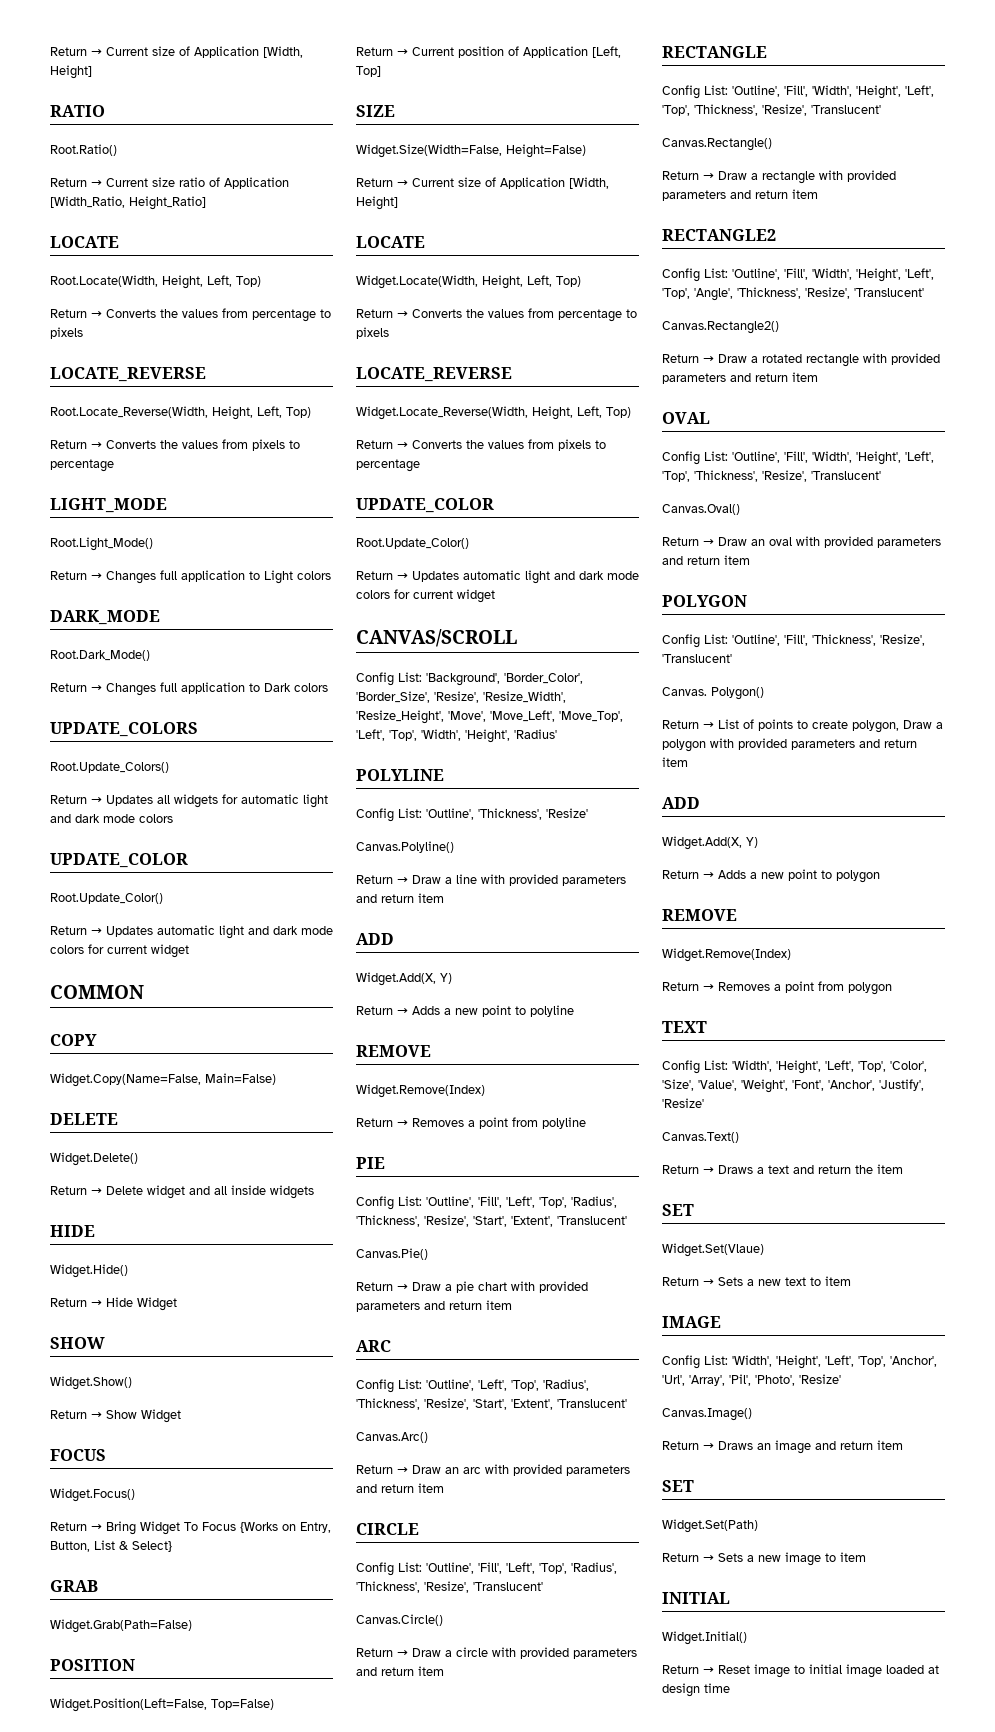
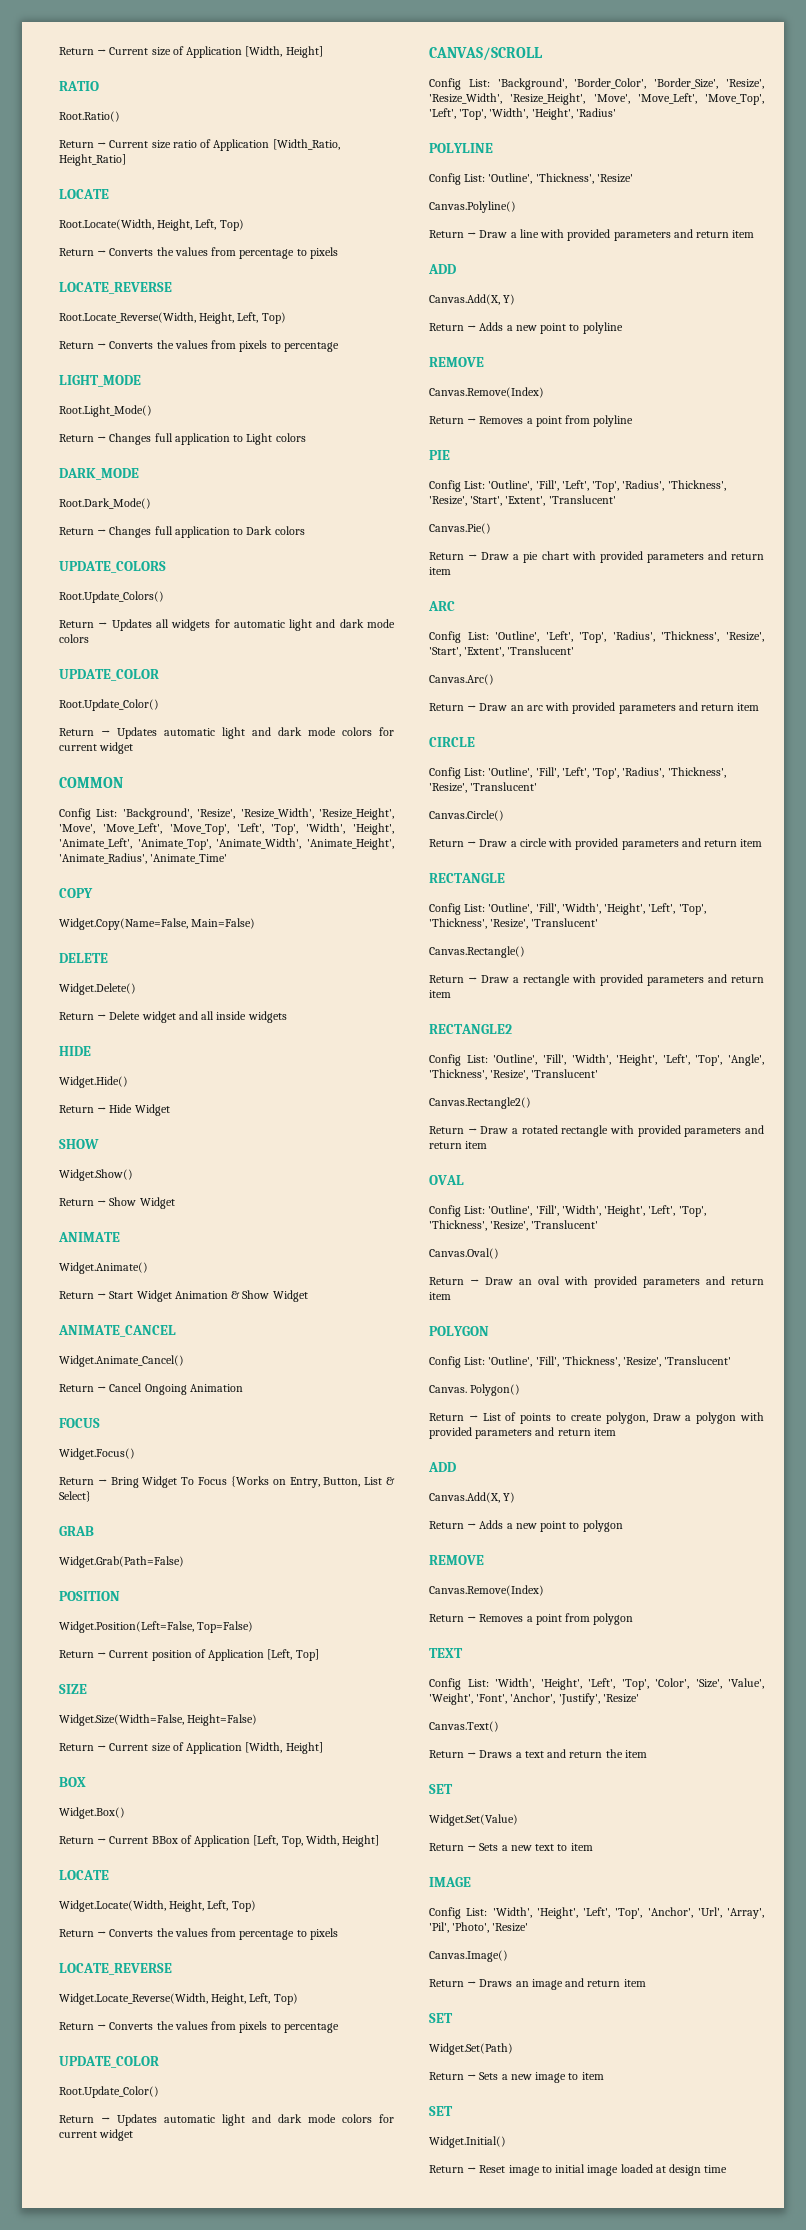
(144, 992) none -> [59,808,394,820] [59,823,395,835] [59,838,395,850] [59,853,228,864] // Config List: 'Background', 'Resize', 'Resize_Width', 'Resize_Height', 'Move', 'Move_Left', 'Move_Top', 'Left', 'Top', 'Width', 'Height', 'Animate_Left', 'Animate_Top', 'Animate_Width', 'Animate_Height', 'Animate_Radius', 'Animate_Time'
(181, 1416) none -> [58,1232,120,1242] [59,1262,148,1274] [59,1290,308,1302] [58,1325,176,1337] [59,1355,184,1367] [59,1383,243,1395] // ANIMATE // Widget.Animate() // Return → Start Widget Animation & Show Widget // ANIMATE_CANCEL // Widget.Animate_Cancel() // Return → Cancel Ongoing Animation
(398, 203) none -> [59,1777,86,1787] [59,1807,125,1819] [59,1835,380,1847] // BOX // Widget.Box() // Return → Current BBox of Application [Left, Top, Width, Height]
[356,972,436,986] Widget.Add(X, -> [429,294,500,305] Canvas.Add(X,
[356,1084,485,1098] Widget.Remove(Index) -> [429,387,544,398] Canvas.Remove(Index)
[662,836,742,850] Widget.Add(X, -> [429,1492,500,1503] Canvas.Add(X,
[662,948,791,962] Widget.Remove(Index) -> [429,1585,544,1596] Canvas.Remove(Index)
[662,1243,764,1257] Widget.Set(Vlaue) -> [429,1814,518,1826] Widget.Set(Value)
[662,1592,730,1604] INITIAL -> [429,2106,453,2116] SET

